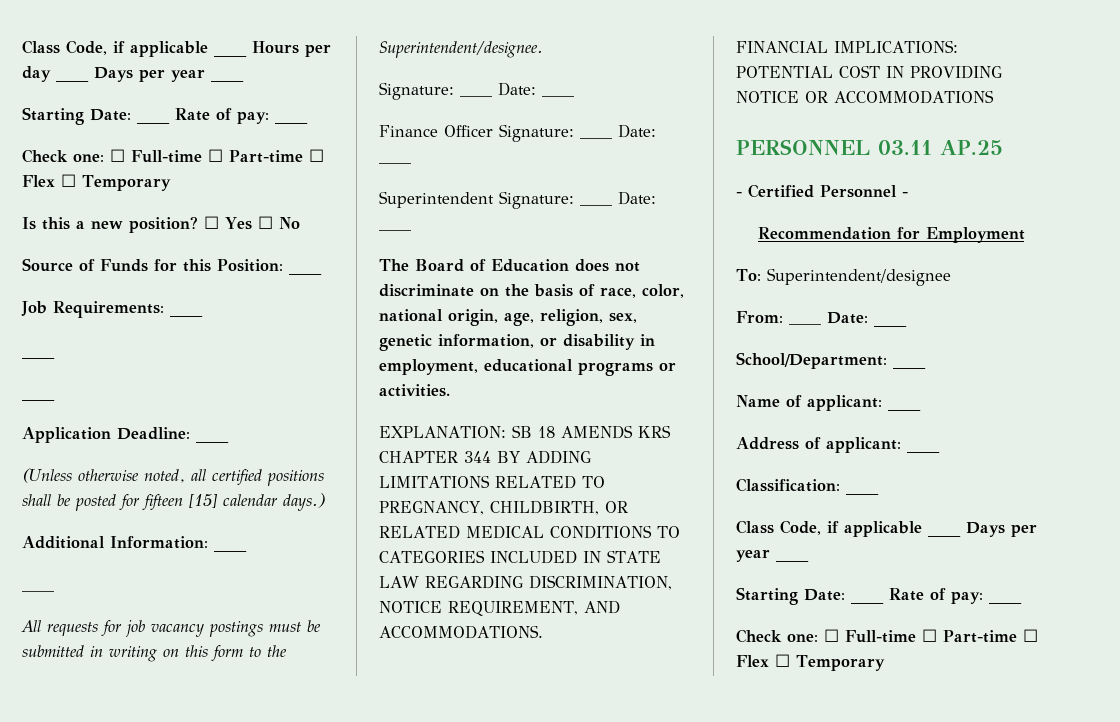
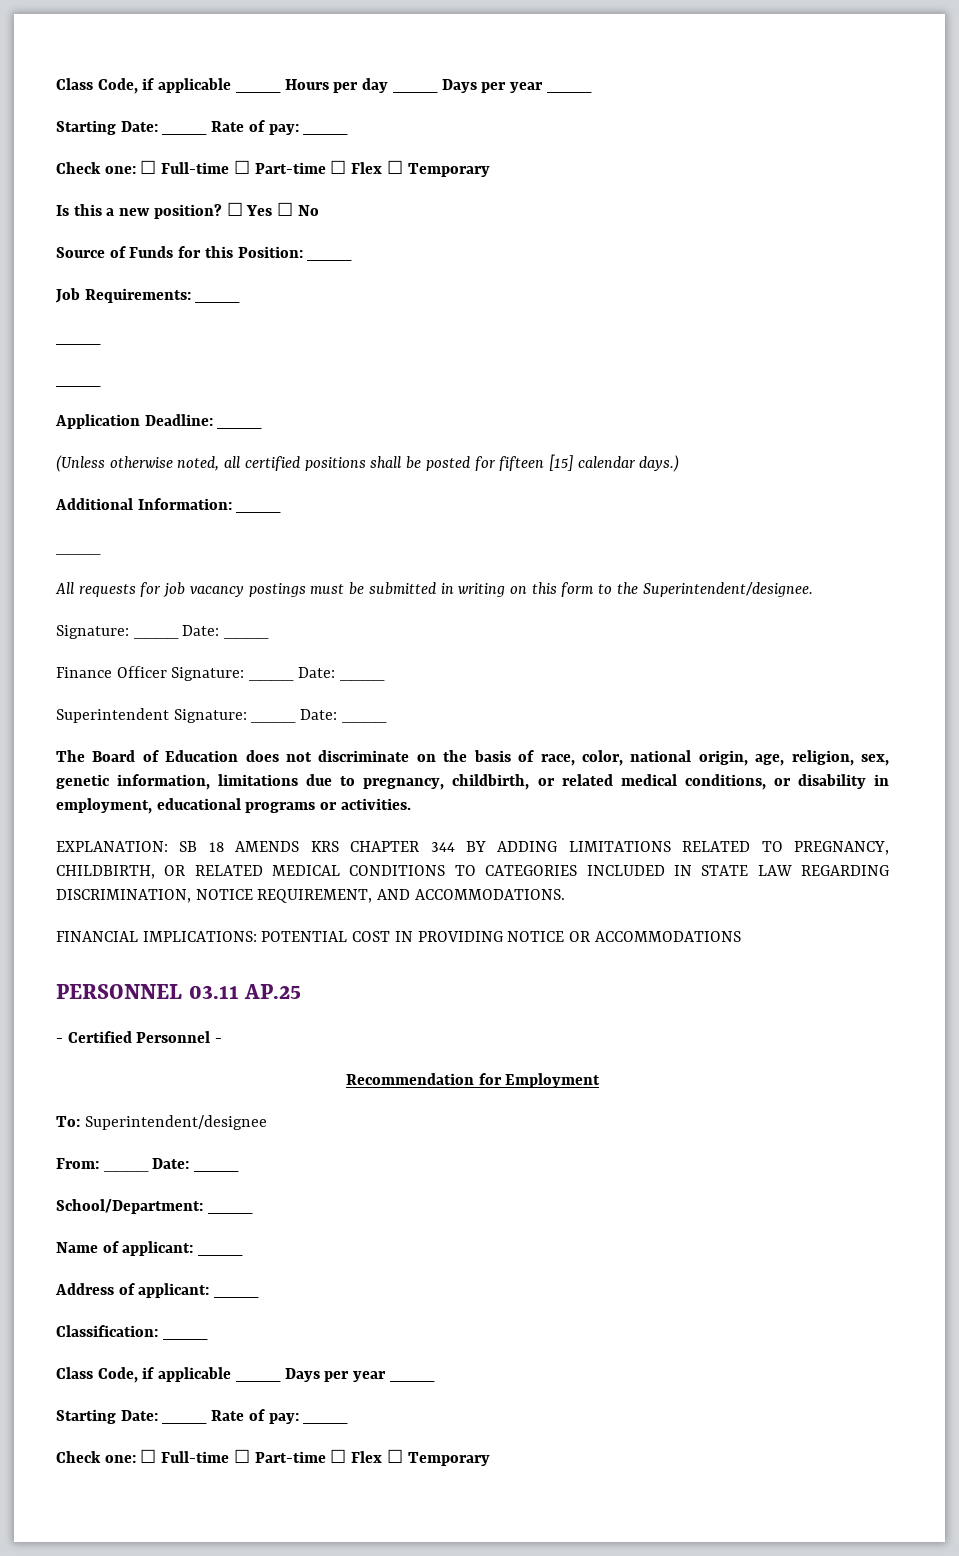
(534, 341) none -> [218,774,766,790] limitations due to pregnancy, childbirth, or related medical conditions,

